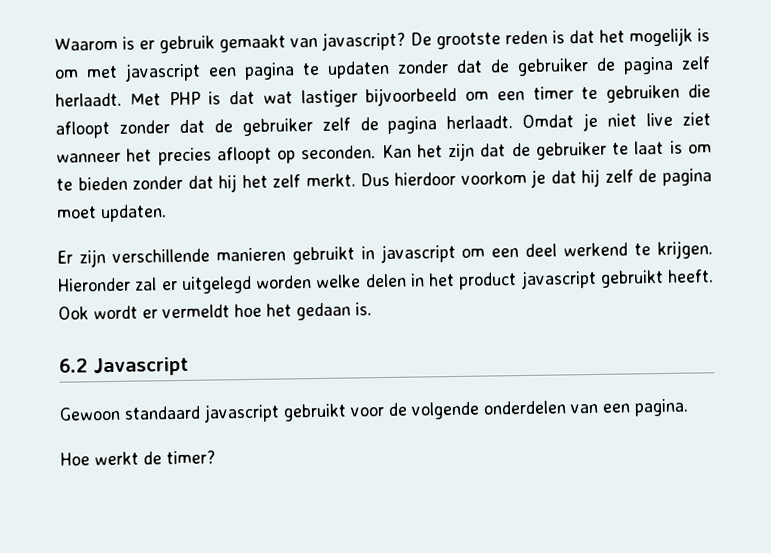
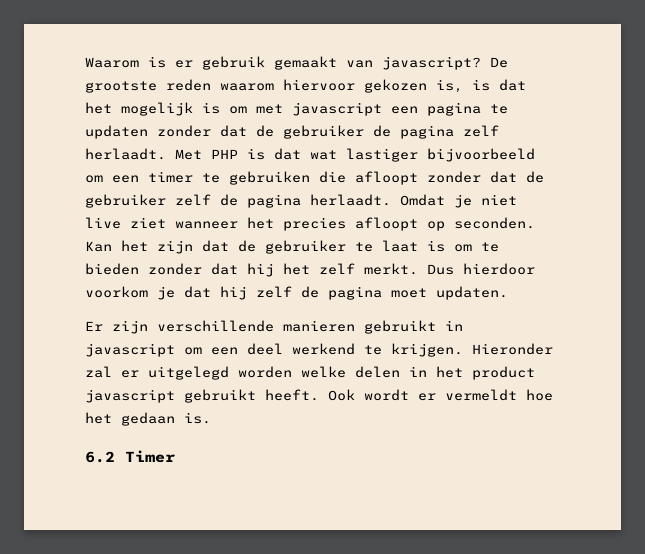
(548, 37) none -> [220,79,463,93] waarom hiervoor gekozen is,
[93,356,189,377] [59,398,689,423] [60,450,216,466] Javascript // Gewoon standaard javascript gebruikt voor de volgende onderdelen van een pagina. // Hoe werkt de timer? -> [125,450,175,463] Timer

